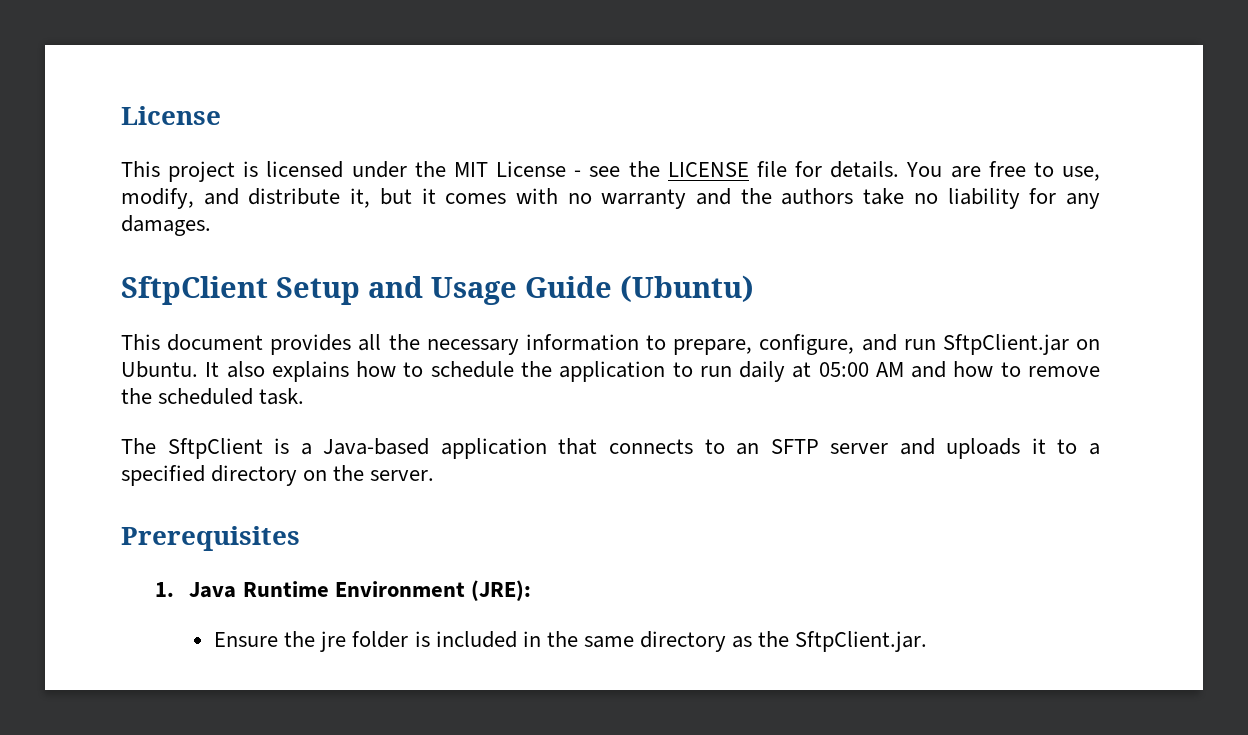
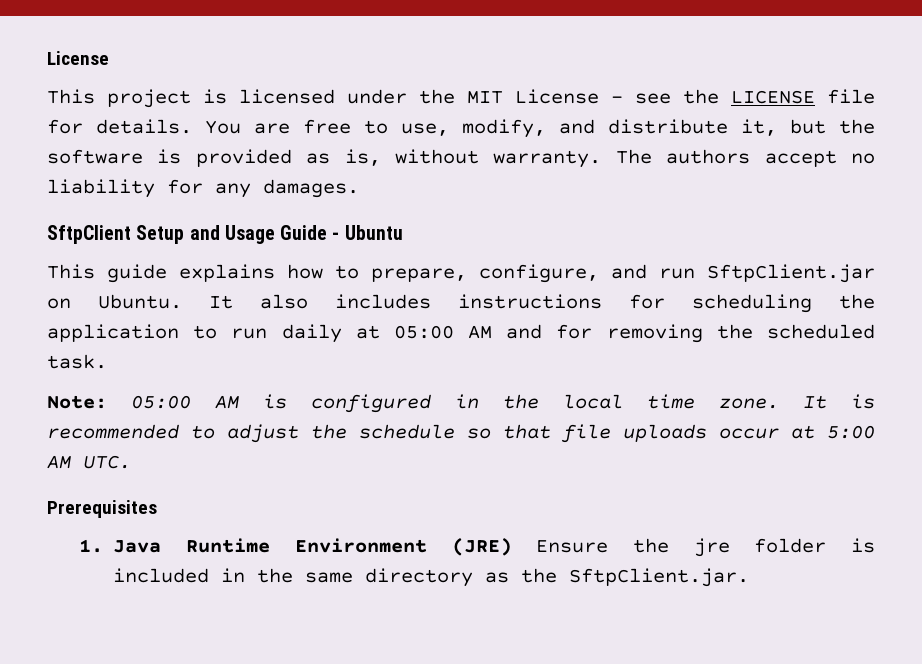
[421,188,905,209] it comes with no warranty and the authors take -> [839,119,875,134] [47,149,837,168] the software is provided as is, without warranty. The authors accept
[620,275,754,303] [121,334,639,355] (Ubuntu) // This document provides all the necessary information -> [332,225,403,240] [47,264,323,283] - Ubuntu // This guide explains how
[271,361,514,382] explains how to schedule -> [335,294,812,313] includes instructions for scheduling
[953,361,1101,377] how to remove -> [556,324,703,343] for removing
[121,438,1100,459] [121,465,435,486] The SftpClient is a Java-based application that connects to an SFTP server and uploads it to a specified directory on the server. -> [47,394,875,413] [47,424,875,443] [47,455,131,469] Note: 05:00 AM is configured in the local time zone. It is recommended to adjust the schedule so that file uploads occur at 5:00 AM UTC.
[470,580,531,601] (JRE): // -> [451,538,512,556] (JRE)

